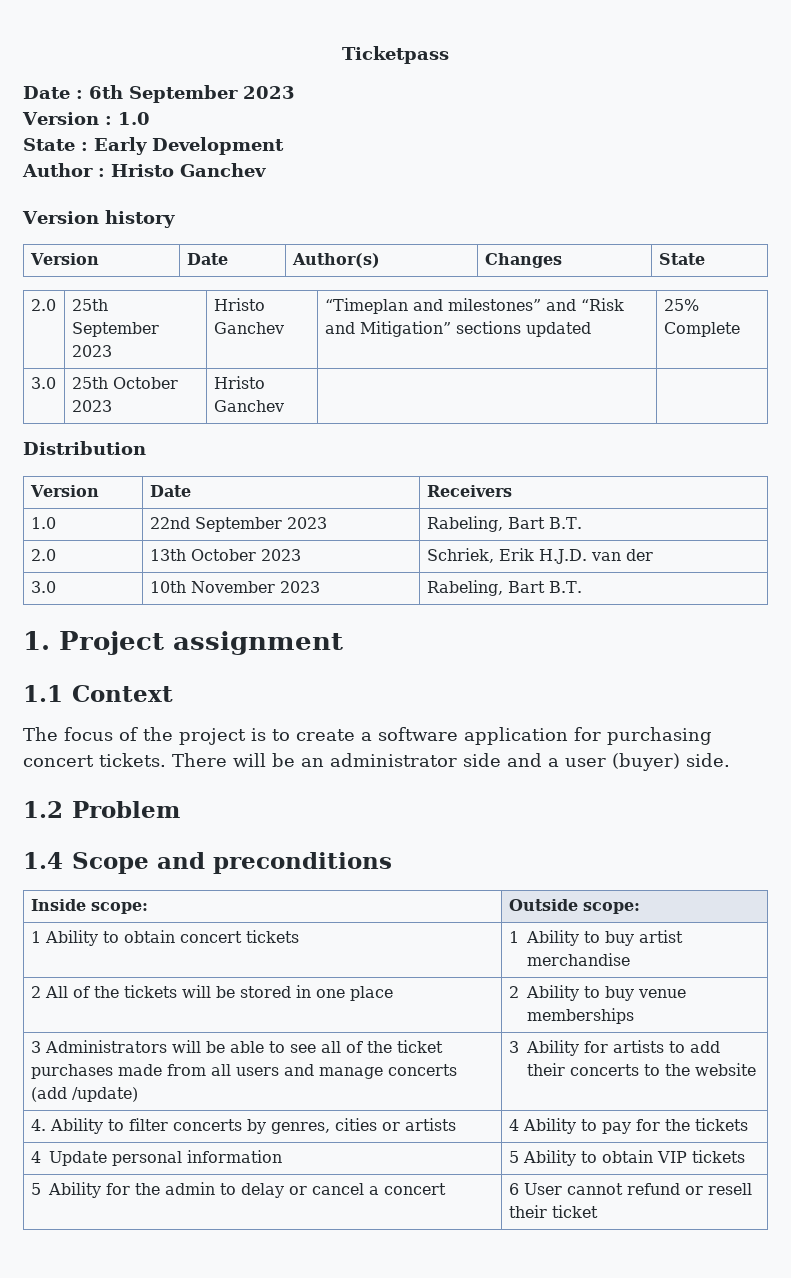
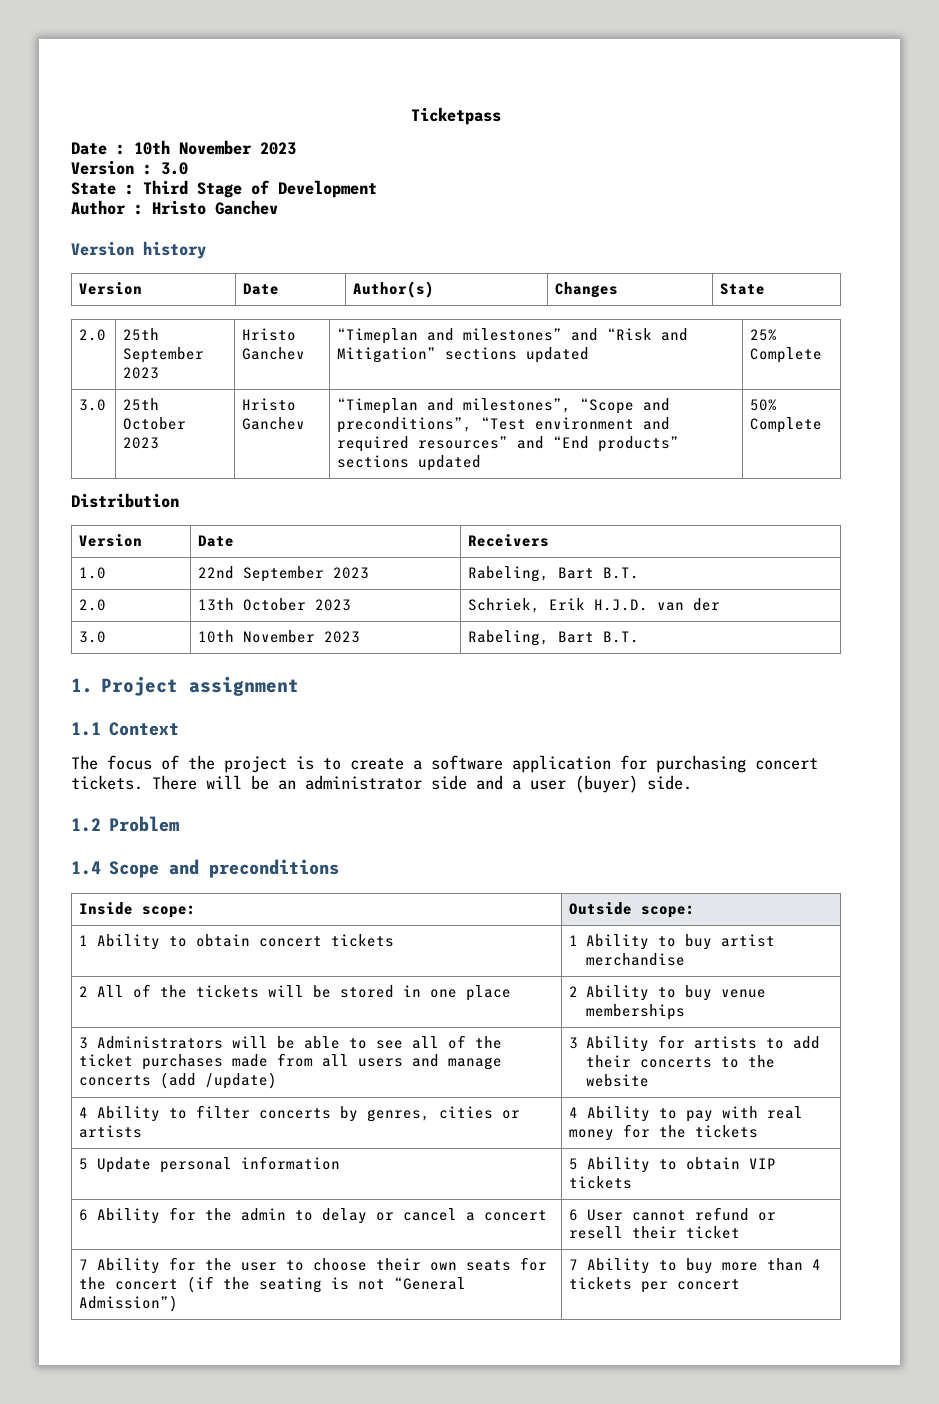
[89,85,238,103] 6th September -> [134,140,252,155] 10th November
[117,112,150,125] 1.0 -> [161,162,188,175] 3.0
[94,137,147,155] Early -> [143,180,270,198] Third Stage of
(284, 406) | -> [337,398,671,414] [337,417,671,433] [337,436,680,452] [337,455,482,471] [750,399,778,411] [750,417,823,433] “Timeplan and milestones”, “Scope and preconditions”, “Test environment and required resources” and “End products” sections updated | 50% Complete
[30,1119,46,1131] 4. -> [79,1107,89,1118] 4
(631, 1128) none -> [722,1106,804,1119] [569,1129,615,1141] with real money
[30,1151,41,1163] 4 -> [79,1158,89,1170] 5
[30,1183,41,1195] 5 -> [79,1209,89,1221] 6
(598, 1211) none -> [79,1257,548,1274] [79,1276,467,1293] [79,1295,179,1312] [569,1258,822,1274] [569,1277,741,1293] // 7 Ability for the user to choose their own seats for the concert (if the seating is not “General Admission”) | 7 Ability to buy more than 4 tickets per concert

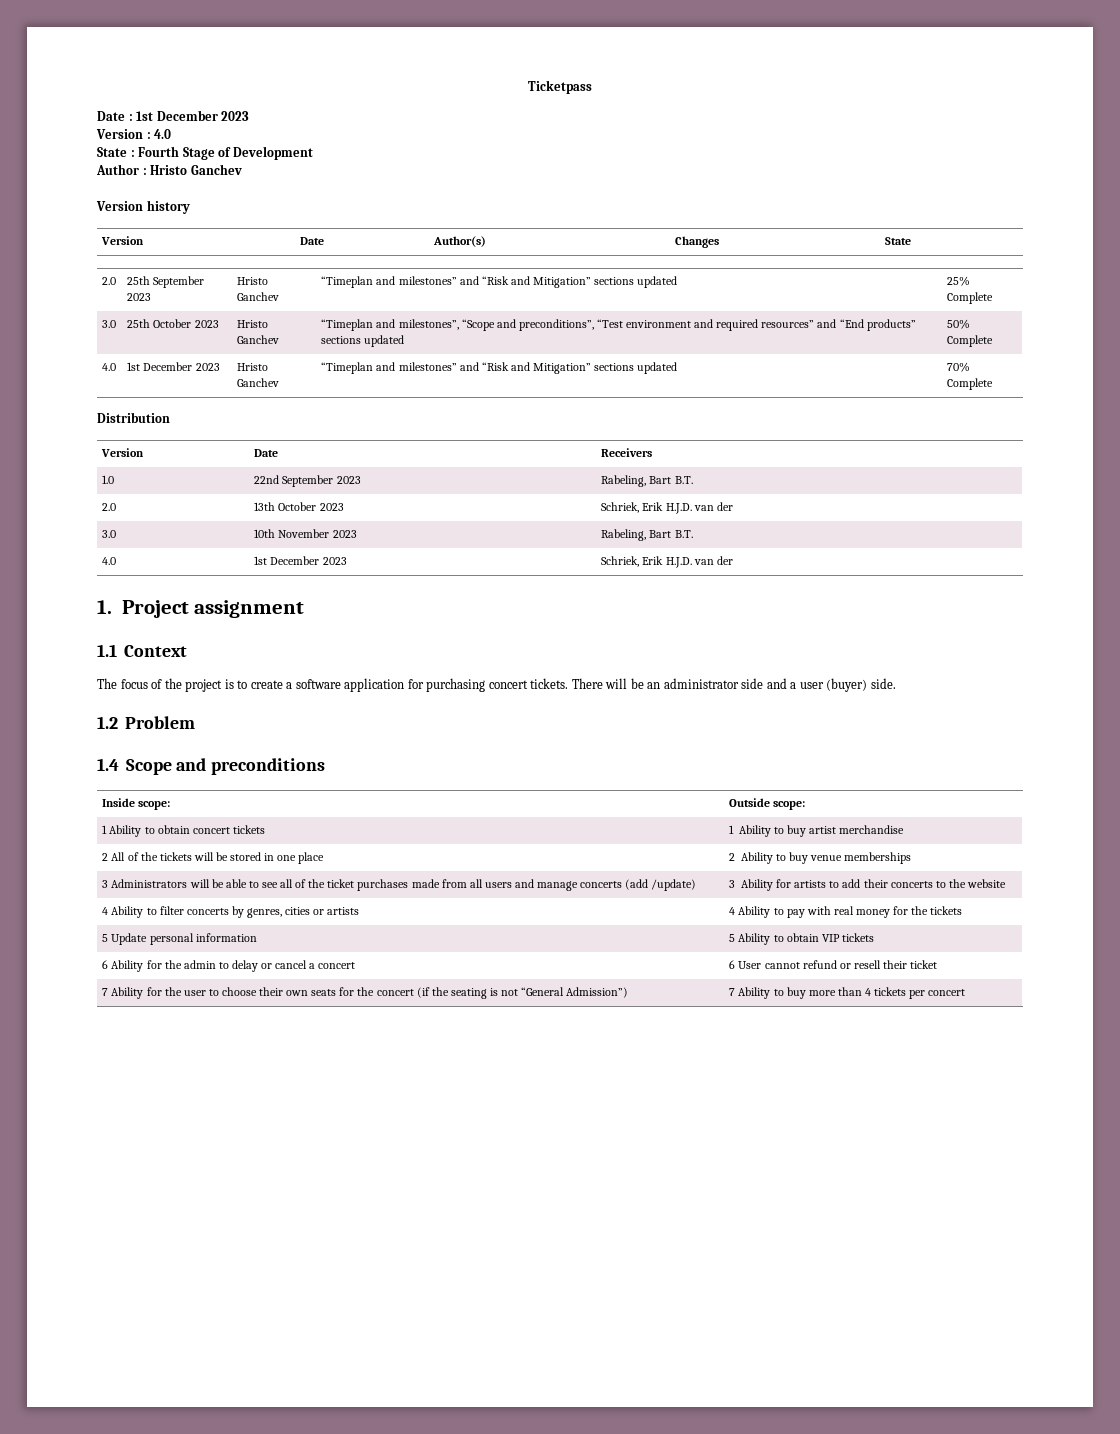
[134,140,252,155] 10th November -> [136,110,218,121] 1st December
[161,162,188,175] 3.0 -> [154,129,172,139] 4.0
[143,180,188,195] Third -> [138,146,180,157] Fourth
(823, 425) none -> [102,363,117,371] [127,362,220,371] [237,363,269,371] [237,378,280,387] [321,362,678,374] [947,362,971,372] [947,378,994,390] // 4.0 | 1st December 2023 | Hristo Ganchev | “Timeplan and milestones” and “Risk and Mitigation” sections updated | 70% Complete
(640, 637) none -> [102,557,117,565] [254,556,347,565] [601,556,733,568] // 4.0 | 1st December 2023 | Schriek, Erik H.J.D. van der

